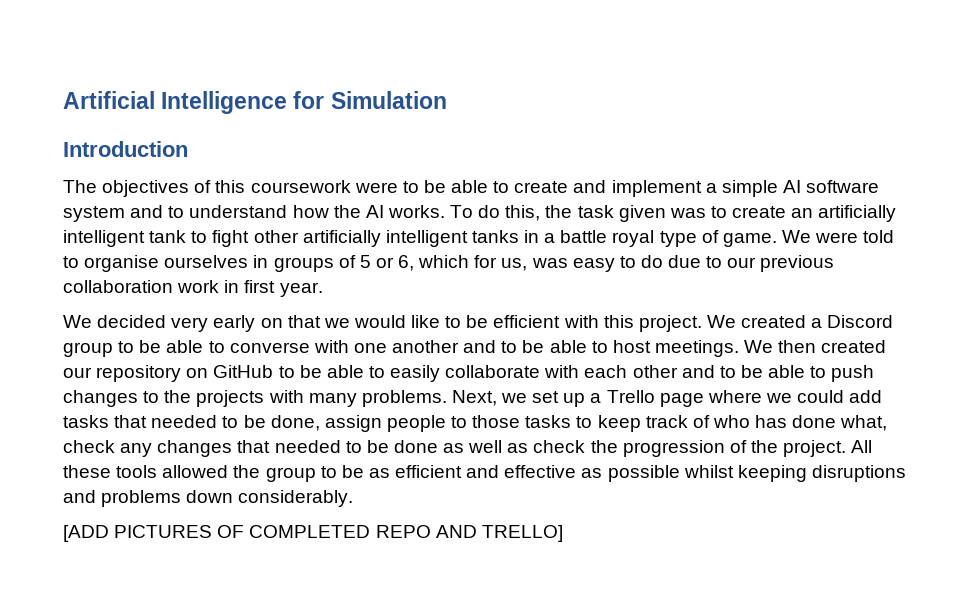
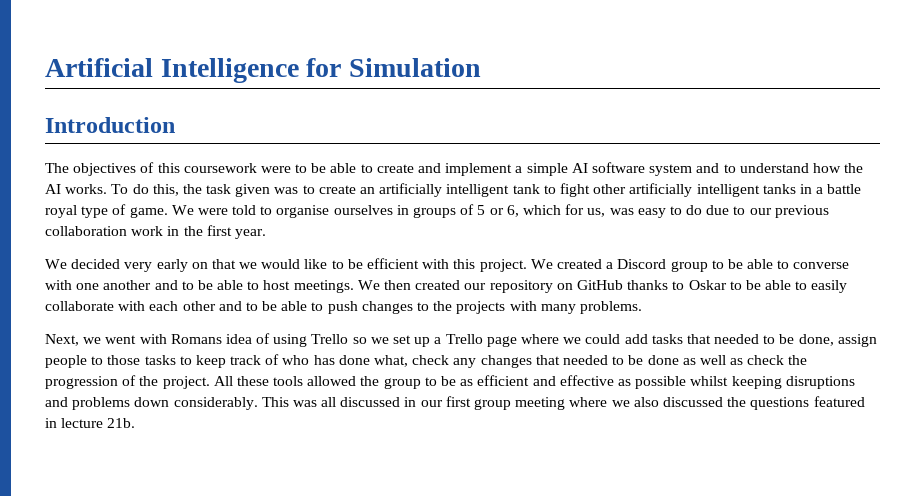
(240, 286) none -> [183,226,203,236] the
(274, 371) none -> [627,280,727,290] thanks to Oskar
(447, 398) none -> (642, 307) //
(528, 398) none -> [105,333,389,347] went with Romans idea of using Trello so we
[63,525,563,542] // [ADD PICTURES OF COMPLETED REPO AND TRELLO] -> [261,396,865,410] [45,418,136,428] This was all discussed in our first group meeting where we also discussed the questions featured in lecture 21b.

